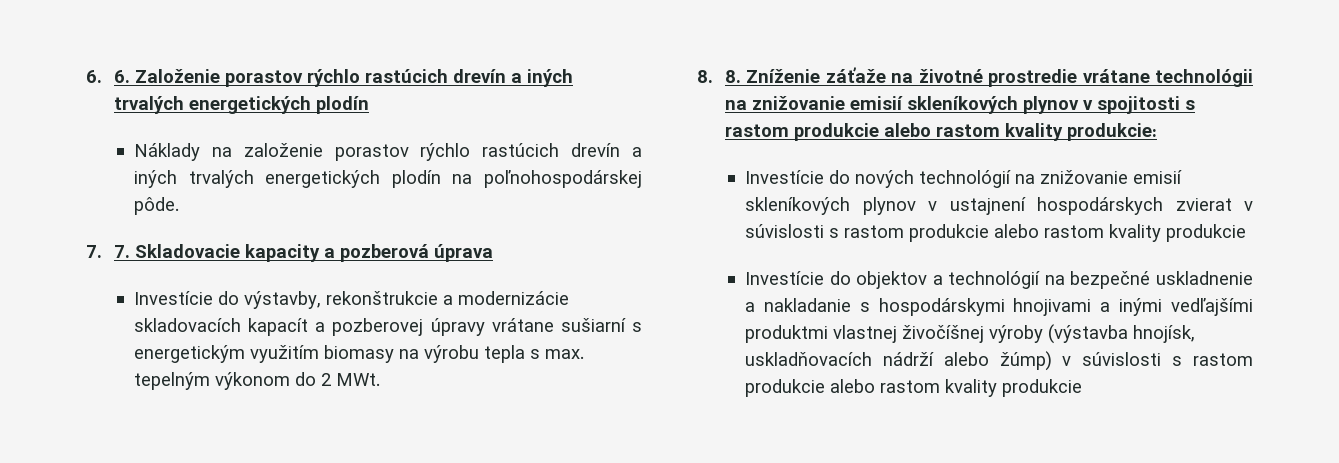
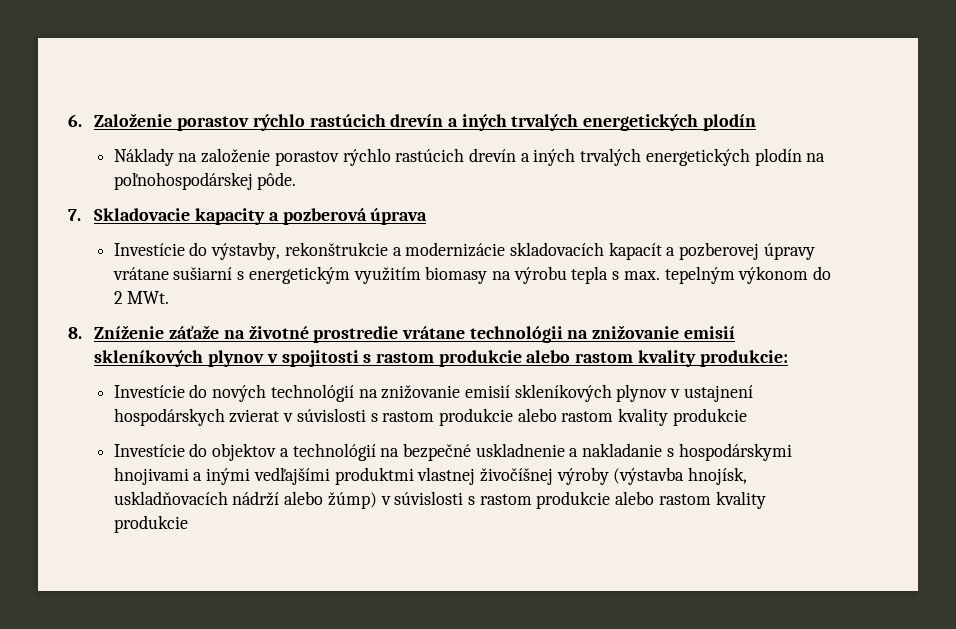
[86,70,130,83] 6. 6. -> [68,114,82,127] 6.
[113,245,130,258] 7. -> (81, 215) none
[724,70,741,83] 8. -> (82, 333) none

